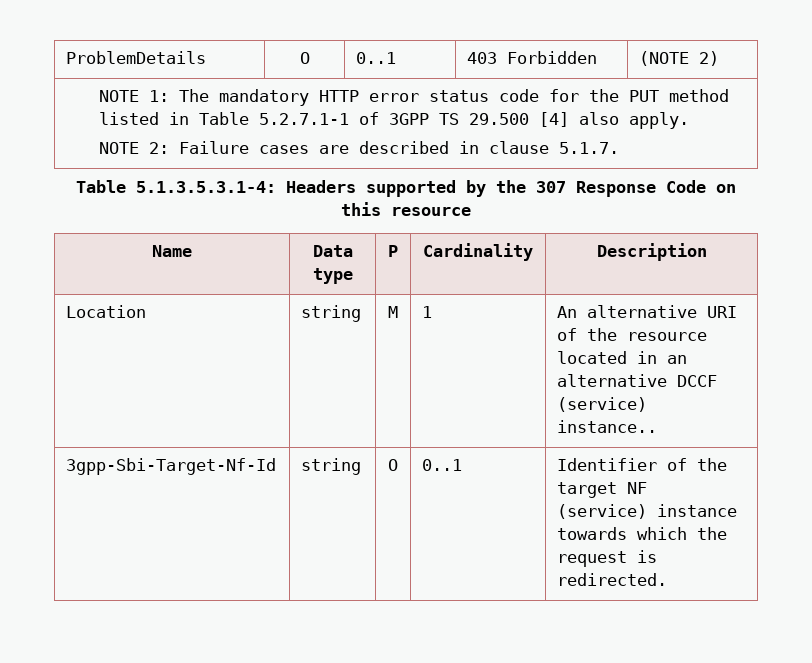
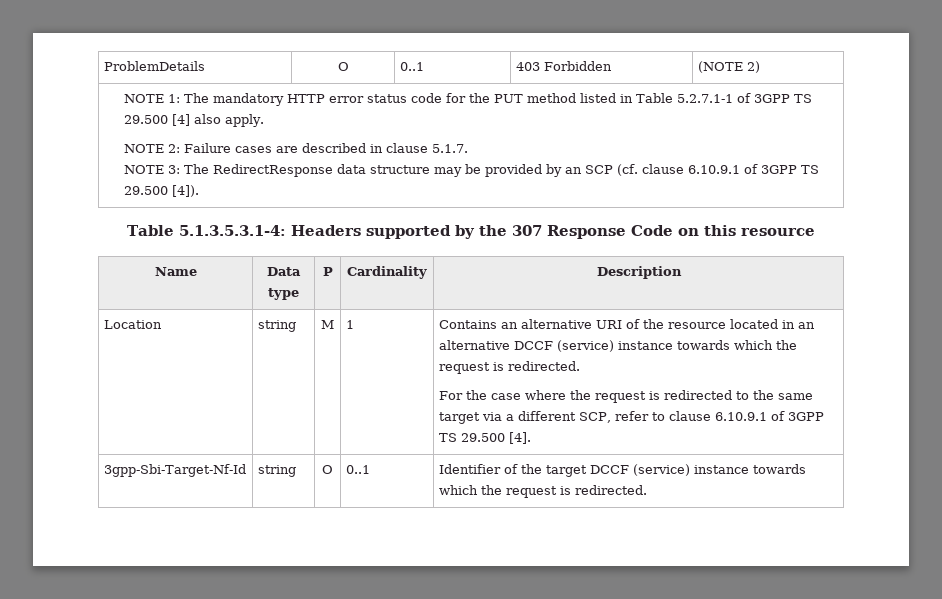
(620, 148) none -> [123,164,819,177] [123,185,199,197] // NOTE 3: The RedirectResponse data structure may be provided by an SCP (cf. clause 6.10.9.1 of 3GPP TS 29.500 [4]).
[557,306,578,318] An -> [438,320,518,329] Contains an
[557,420,658,433] instance.. -> [617,340,797,350] [438,361,580,374] [438,390,813,403] [438,411,824,424] [438,432,531,444] instance towards which the request is redirected. // For the case where the request is redirected to the same target via a different SCP, refer to clause 6.10.9.1 of 3GPP TS 29.500 [4].
[627,482,648,494] NF -> [589,465,629,474] DCCF

